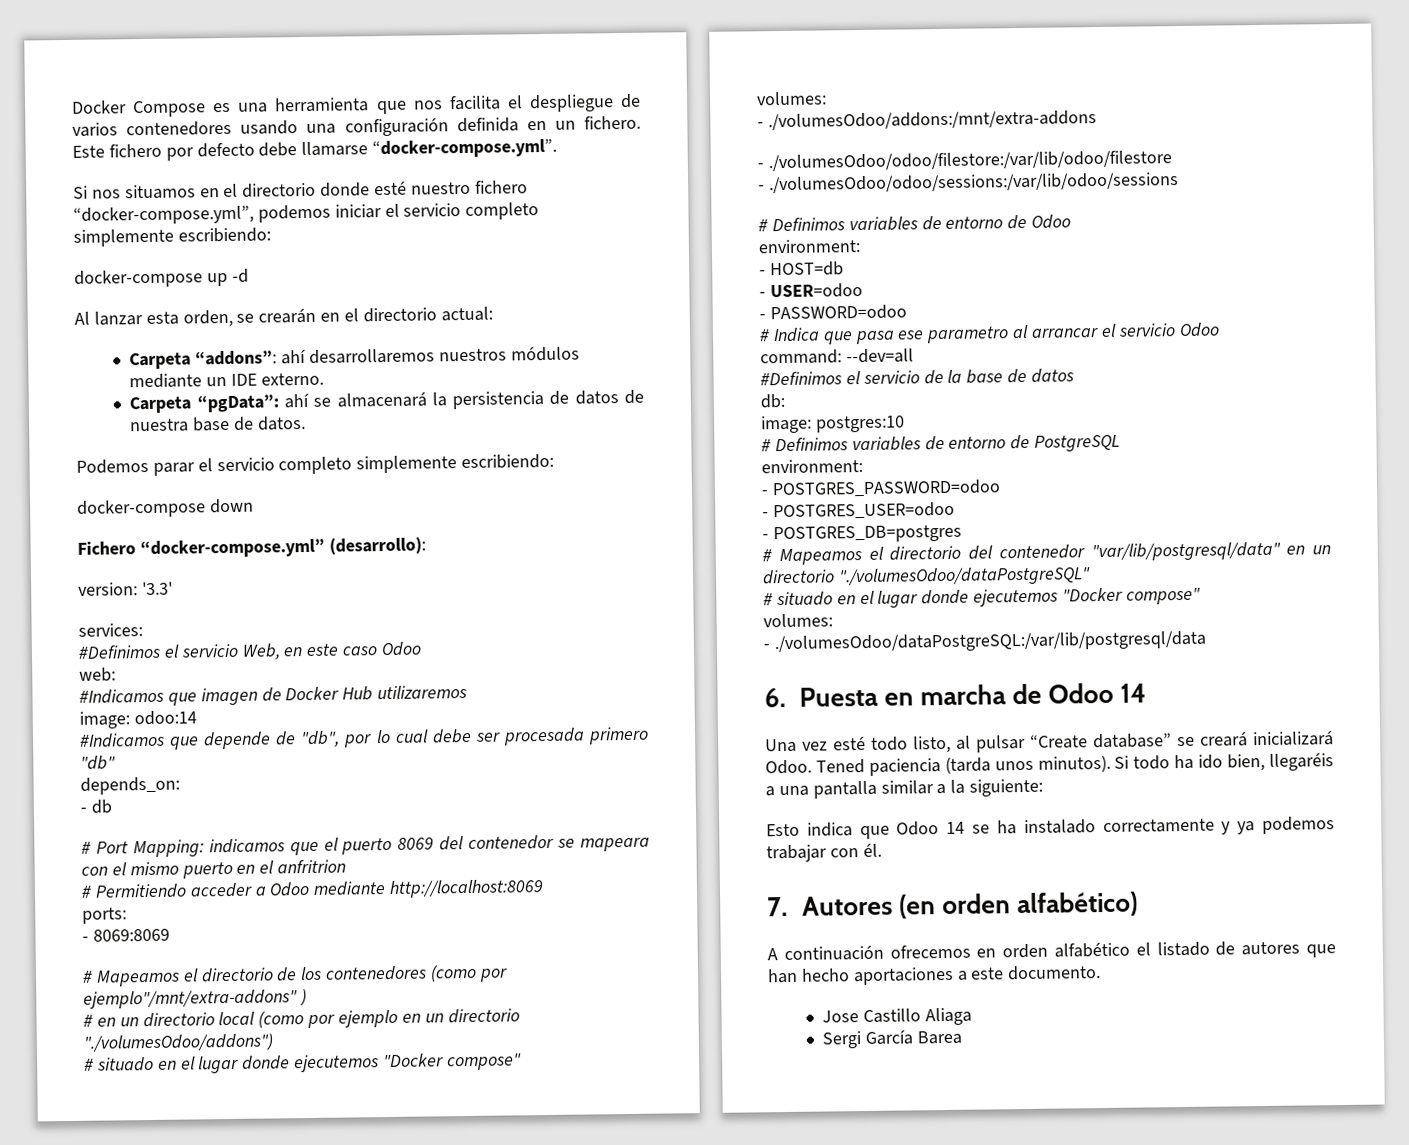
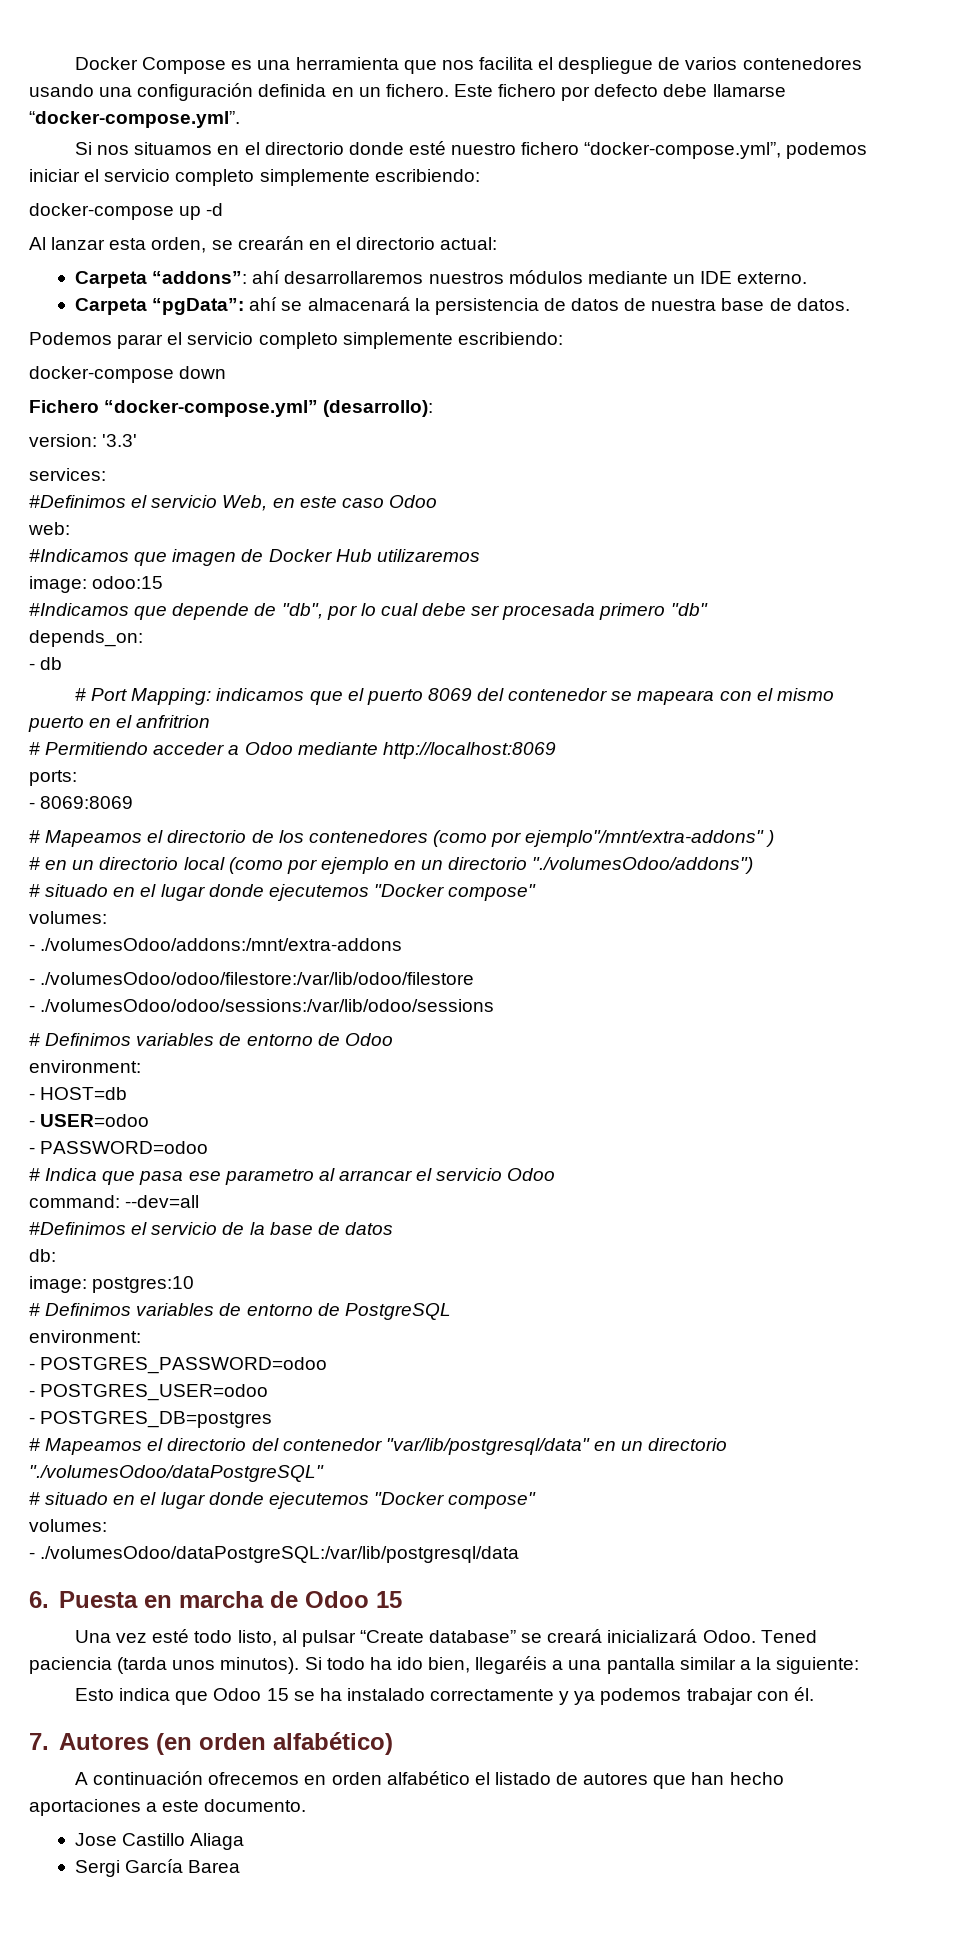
[133,710,197,726] odoo:14 -> [92,576,164,589] odoo:15
[1120,683,1147,703] 14 -> [375,1591,402,1608] 15
[946,821,966,834] 14 -> [266,1688,289,1701] 15

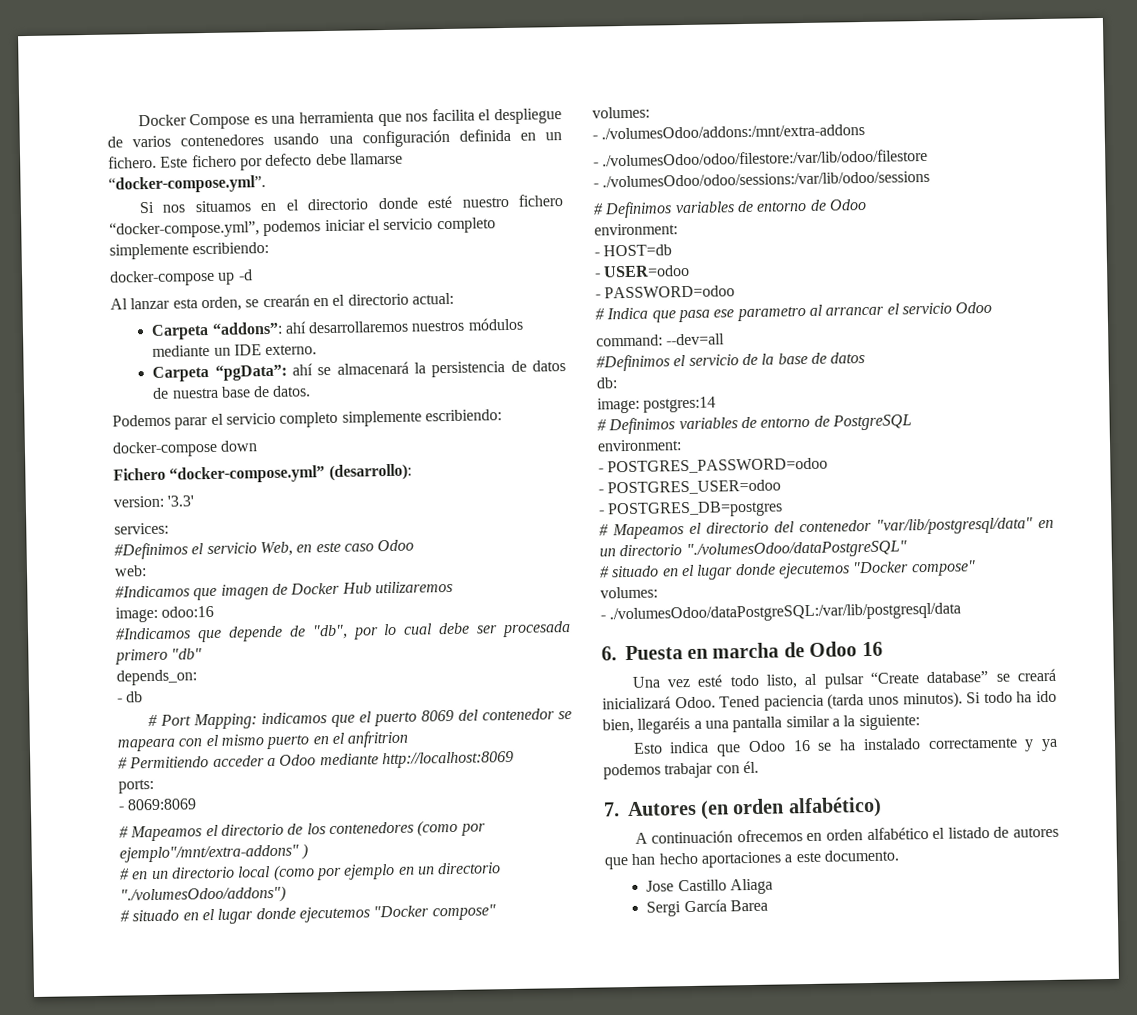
[92,576,164,589] odoo:15 -> [161,605,215,618] odoo:16
[92,1276,195,1293] postgres:10 -> [643,396,717,413] postgres:14
[375,1591,402,1608] 15 -> [861,641,883,657] 16
[266,1688,289,1701] 15 -> [792,739,811,752] 16

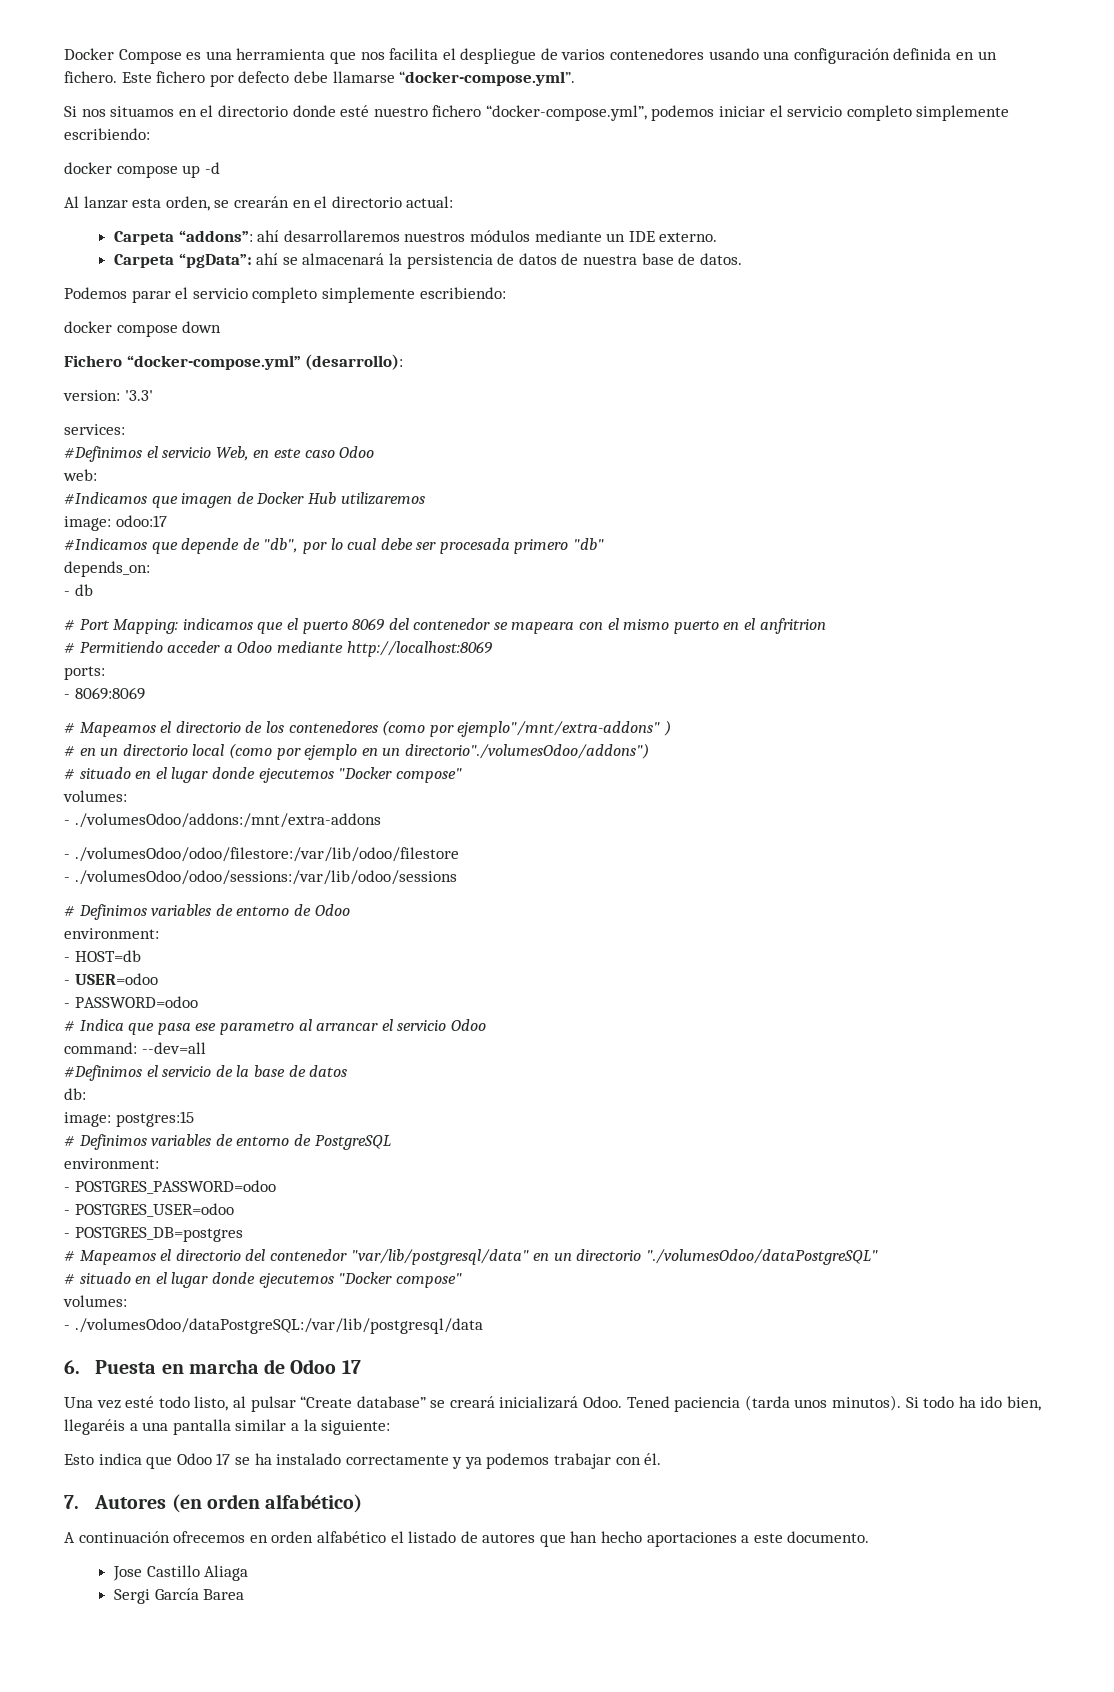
[109,269,215,287] docker-compose -> [64,162,178,178] docker compose
[112,440,218,458] docker-compose -> [64,321,178,337] docker compose
[161,605,215,618] odoo:16 -> [115,515,167,527] odoo:17
[437,862,502,875] [120,885,286,905] directorio "./volumesOdoo/addons") -> [404,743,649,759] directorio"./volumesOdoo/addons")
[643,396,717,413] postgres:14 -> [115,1111,194,1127] postgres:15
[861,641,883,657] 16 -> [341,1360,361,1374] 17
[792,739,811,752] 16 -> [216,1453,231,1465] 17

